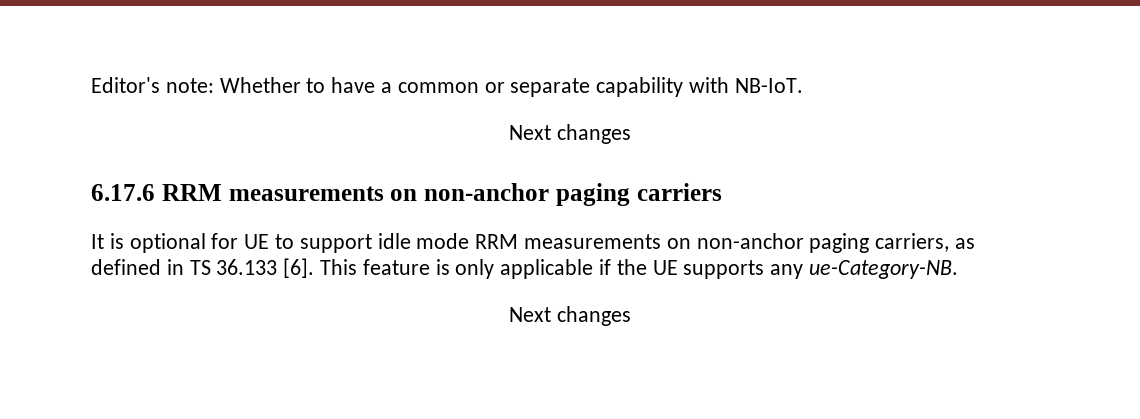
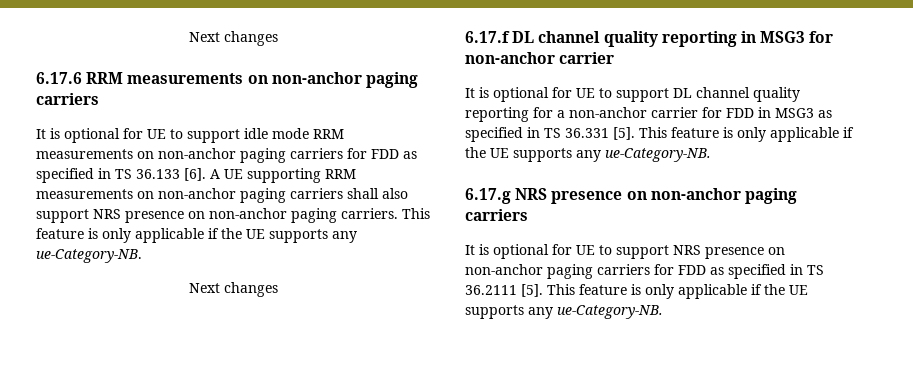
[91,77,803,97] Editor's note: Whether to have a common or separate capability with NB-IoT. // -> (189, 37) none
[875,233,976,252] [91,258,315,278] carriers, as defined in TS 36.133 [6]. -> [290,148,417,159] [36,168,356,183] [36,188,408,203] [36,208,398,223] carriers for FDD as specified in TS 36.133 [6]. A UE supporting RRM measurements on non-anchor paging carriers shall also support NRS presence on non-anchor paging carriers.
(631, 316) none -> [465,31,834,47] [465,52,615,64] [465,87,800,102] [465,107,832,122] [465,127,854,142] [465,147,711,162] [465,188,797,204] [465,209,528,221] [465,244,785,259] [465,264,824,279] [465,284,808,299] [465,305,663,319] // 6.17.f DL channel quality reporting in MSG3 for non-anchor carrier // It is optional for UE to support DL channel quality reporting for a non-anchor carrier for FDD in MSG3 as specified in TS 36.331 [5]. This feature is only applicable if the UE supports any ue-Category-NB. // 6.17.g NRS presence on non-anchor paging carriers // It is optional for UE to support NRS presence on non-anchor paging carriers for FDD as specified in TS 36.2111 [5]. This feature is only applicable if the UE supports any ue-Category-NB.

